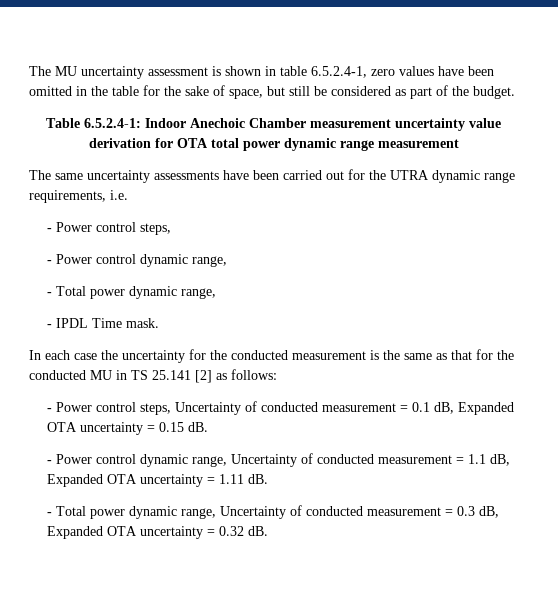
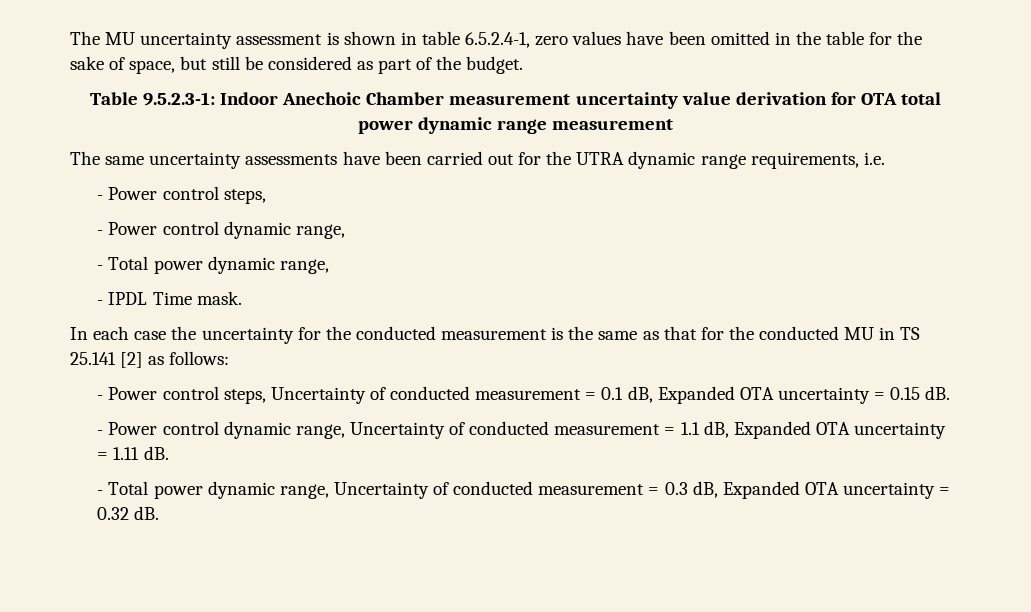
[84,118,141,128] 6.5.2.4-1: -> [142,92,215,106] 9.5.2.3-1:

